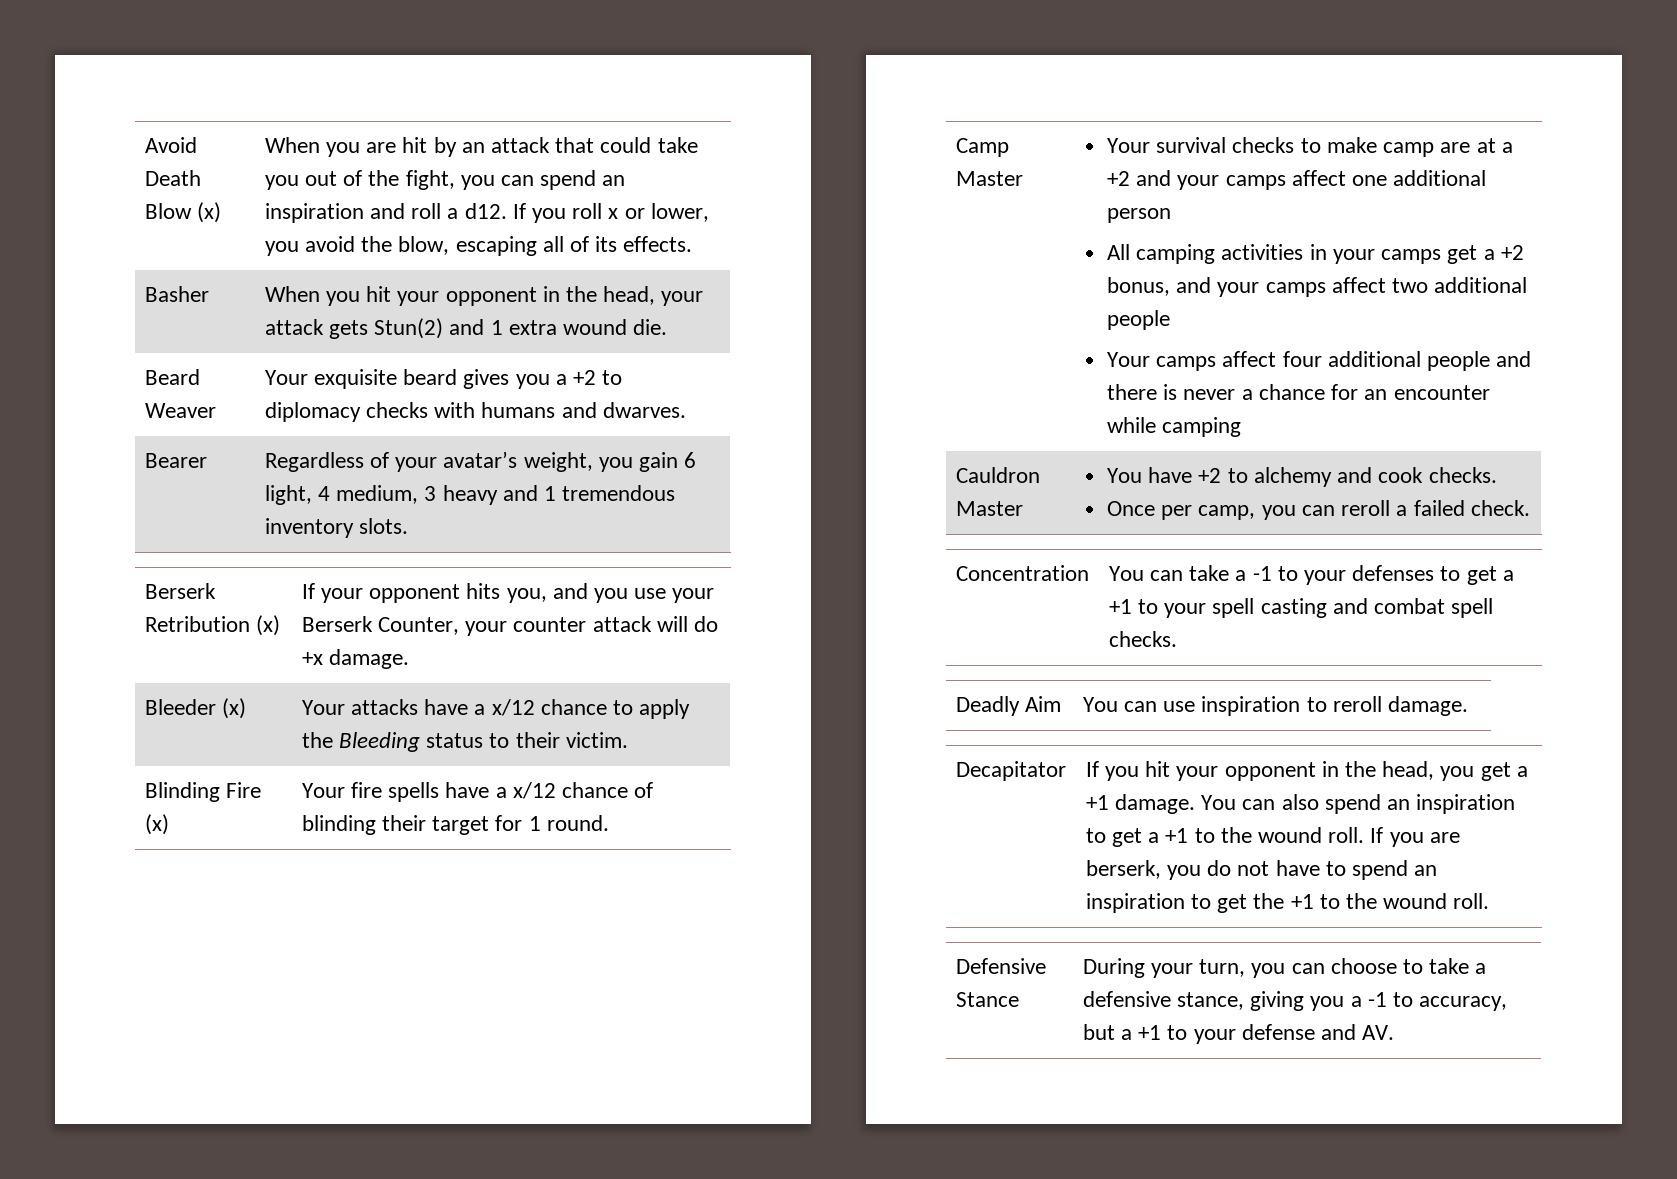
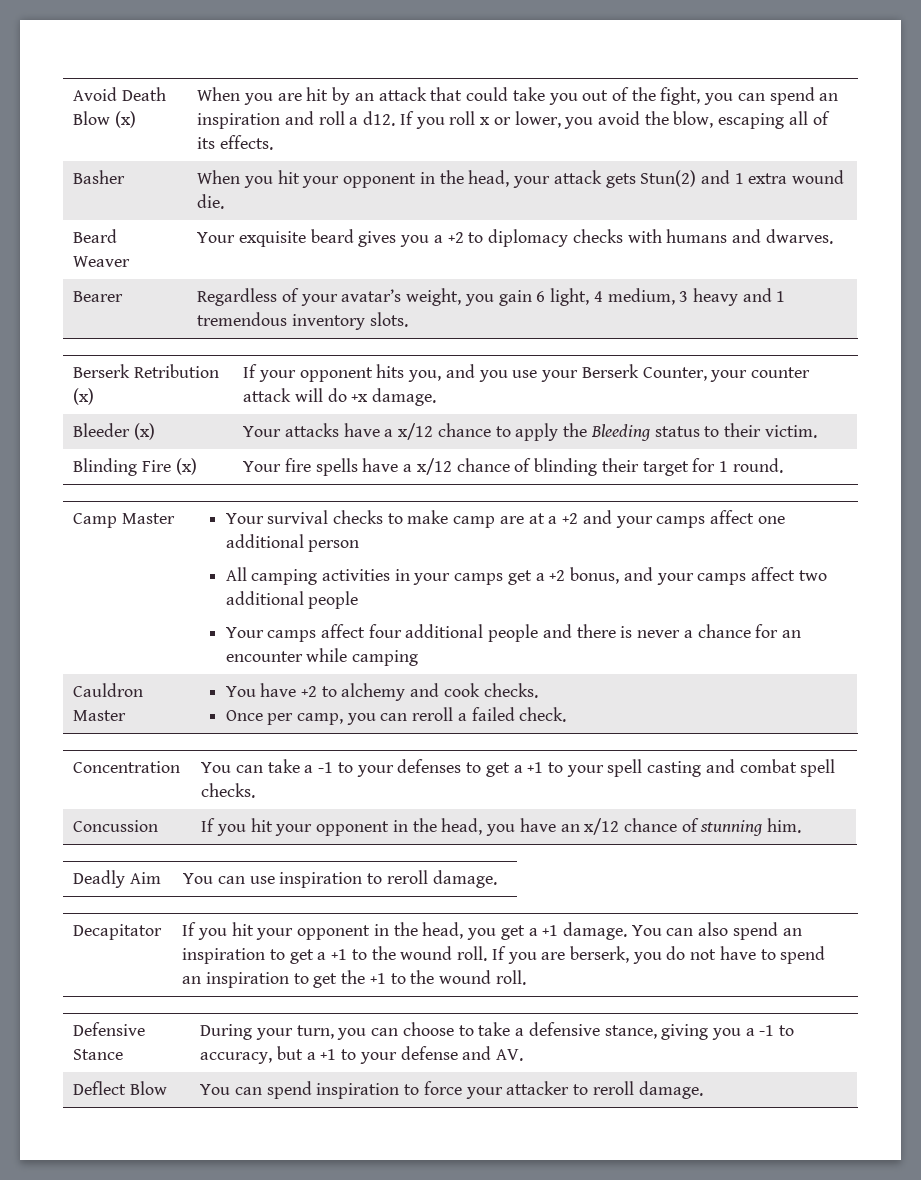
(1177, 639) none -> [73,820,159,832] [201,818,802,836] // Concussion | If you hit your opponent in the head, you have an x/12 chance of stunning him.
(1395, 1032) none -> [73,1081,168,1095] [200,1081,703,1099] // Deflect Blow | You can spend inspiration to force your attacker to reroll damage.

